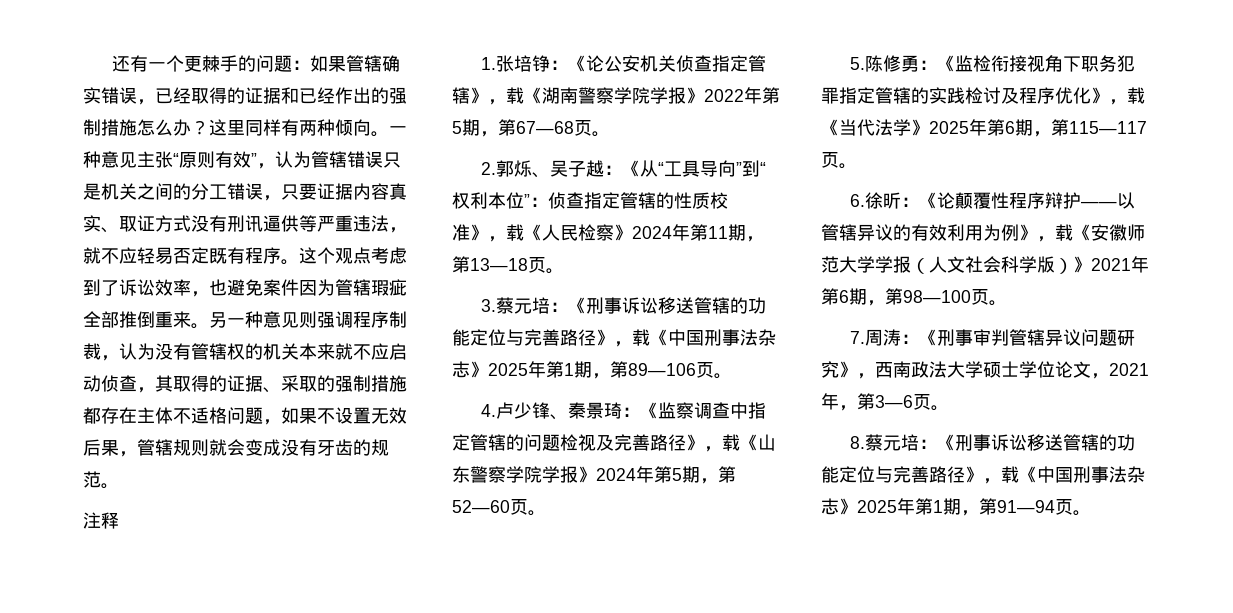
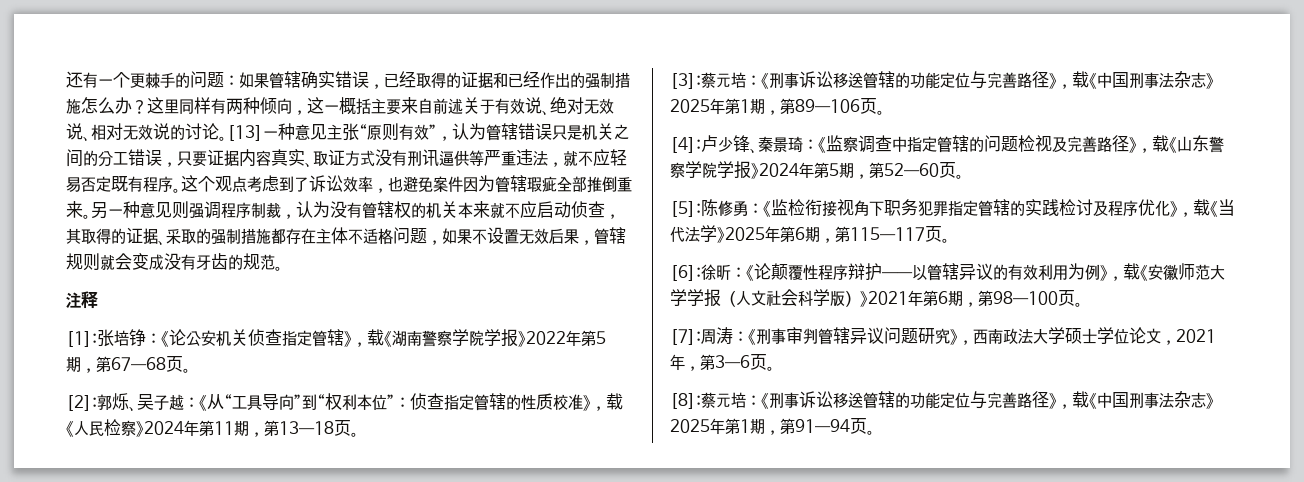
[371,131,389,137] 。 -> [292,97,614,116] [66,123,263,142] ，这一概括主要来自前述关于有效说、绝对无效说、相对无效说的讨论。[13]
[481,57,497,70] 1. -> [66,331,97,347] [1]:
[481,162,497,175] 2. -> [66,395,97,411] [2]:
[481,299,497,312] 3. -> [670,73,701,89] [3]:
[481,404,497,417] 4. -> [670,137,701,153] [4]:
[850,57,866,70] 5. -> [670,201,701,217] [5]:
[850,194,866,207] 6. -> [670,265,701,281] [6]:
[850,331,866,344] 7. -> [670,329,701,345] [7]:
[850,436,866,449] 8. -> [670,393,701,409] [8]:

